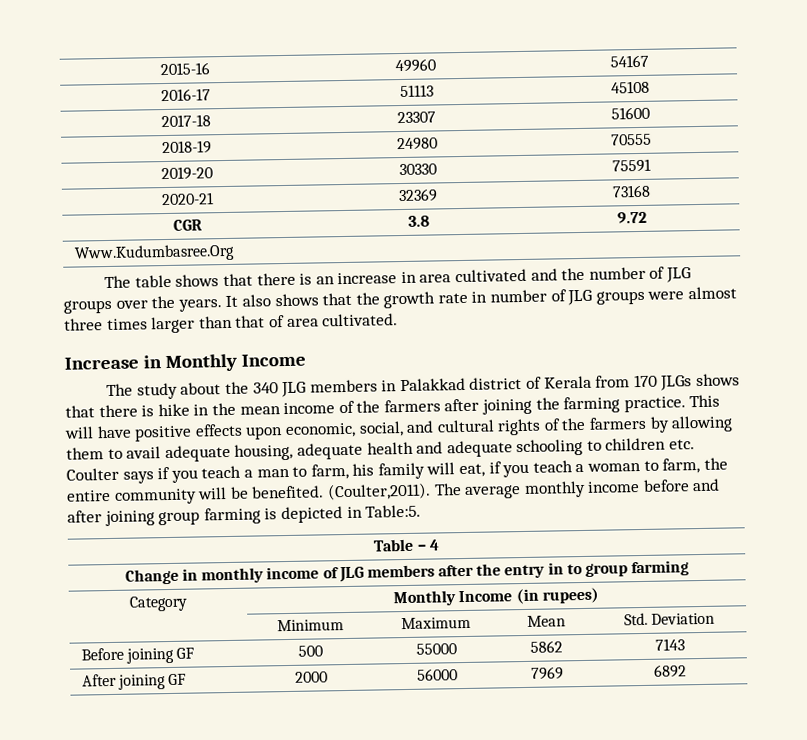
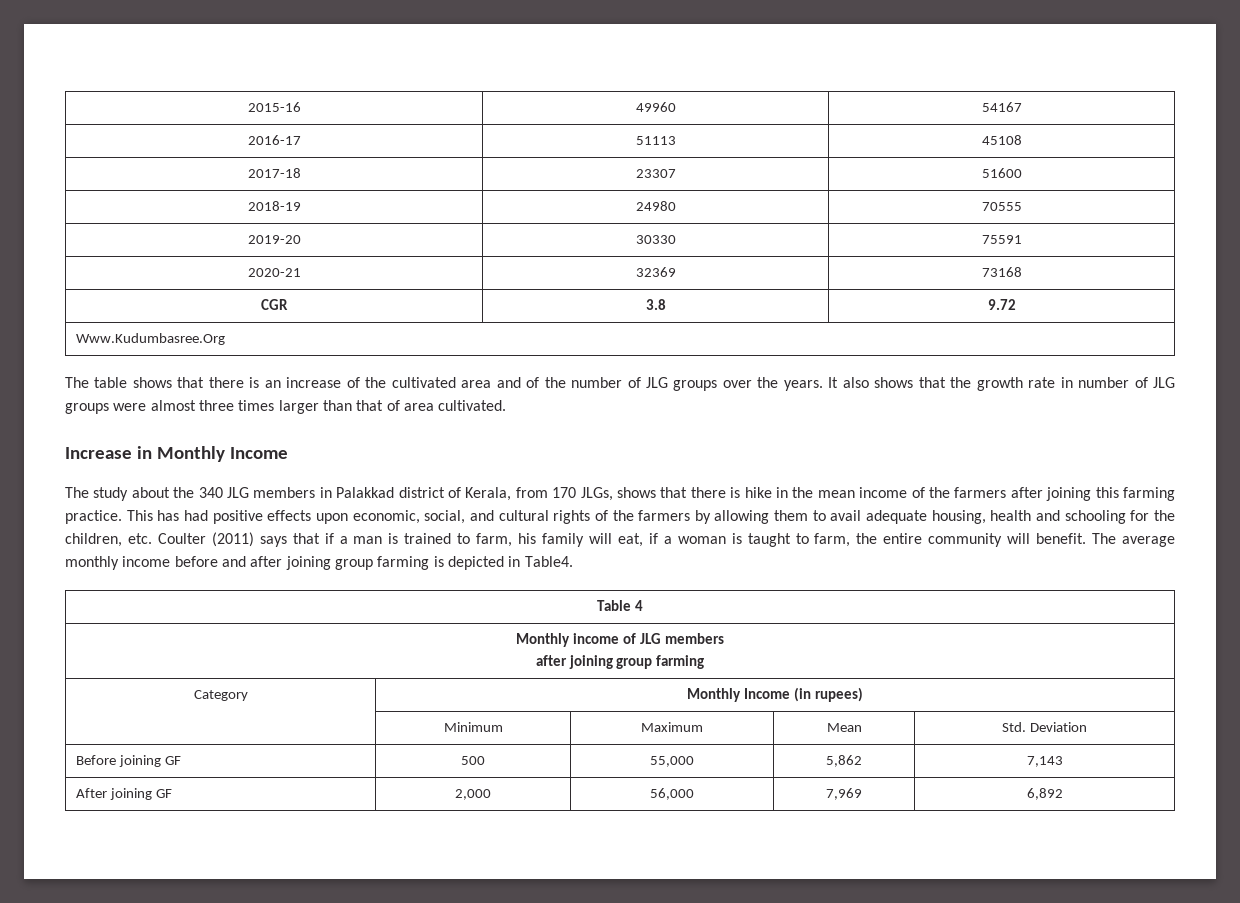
[400,268,558,284] in area cultivated and -> [346,377,540,388] of the cultivated area and of
[543,375,592,389] Kerala -> [465,487,512,501] Kerala,
[660,375,693,391] JLGs -> [580,487,613,501] JLGs,
[535,397,560,410] the -> [1095,487,1119,498] this
[64,425,132,439] will have -> [157,510,208,521] has had
[296,442,363,460] adequate -> (986, 517) none
[446,437,696,458] [66,465,290,484] adequate schooling to children etc. Coulter says if you teach a man -> [1064,510,1176,524] [65,532,452,547] schooling for the children, etc. Coulter (2011) says that if a man is trained
[502,460,642,478] you teach a woman -> [663,533,791,547] a woman is taught
[229,482,431,501] be benefited. (Coulter,2011). -> [1036,533,1087,544] benefit.
[365,504,422,518] Table:5. -> [524,556,573,567] Table4.
[416,544,427,551] – -> (632, 605) none
[124,567,265,585] Change in monthly -> [516,633,571,647] Monthly
[438,562,583,579] after the entry in to -> [535,655,613,669] // after joining
[415,643,457,655] [530,640,563,653] [654,638,685,651] 55000 | 5862 | 7143 -> [650,756,694,767] [826,755,862,767] [1026,756,1063,767] 55,000 | 5,862 | 7,143
[294,671,328,683] [416,668,458,681] [531,666,564,680] [654,664,687,678] 2000 | 56000 | 7969 | 6892 -> [455,789,492,800] [650,788,694,800] [826,788,862,800] [1026,788,1063,800] 2,000 | 56,000 | 7,969 | 6,892

